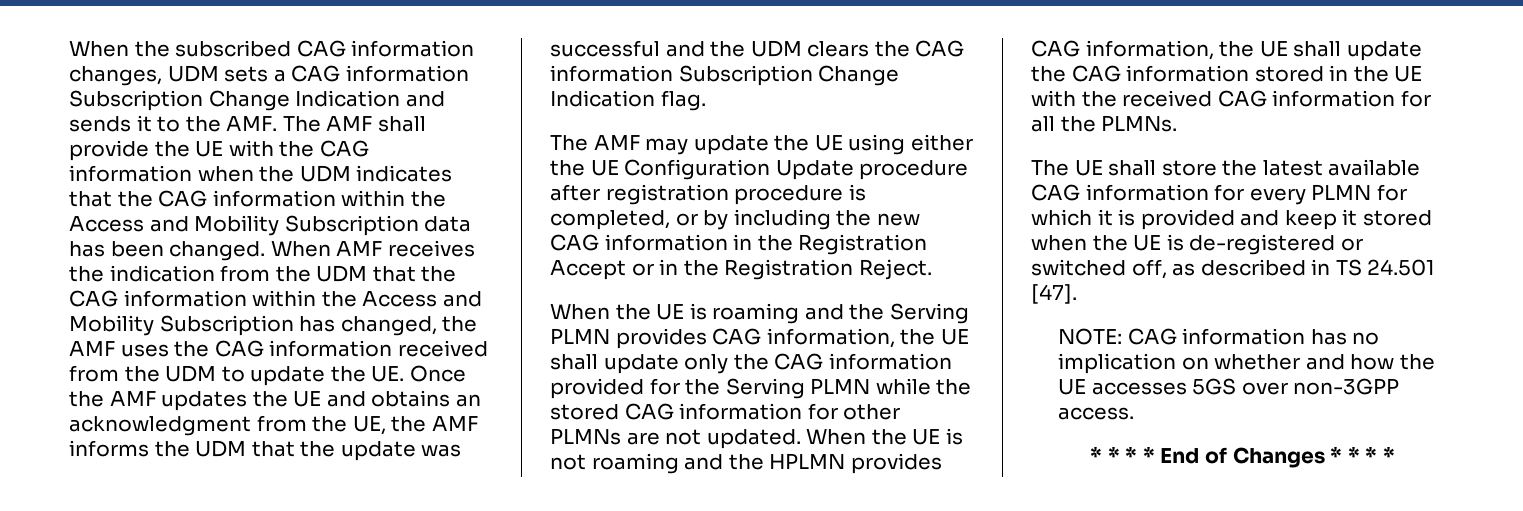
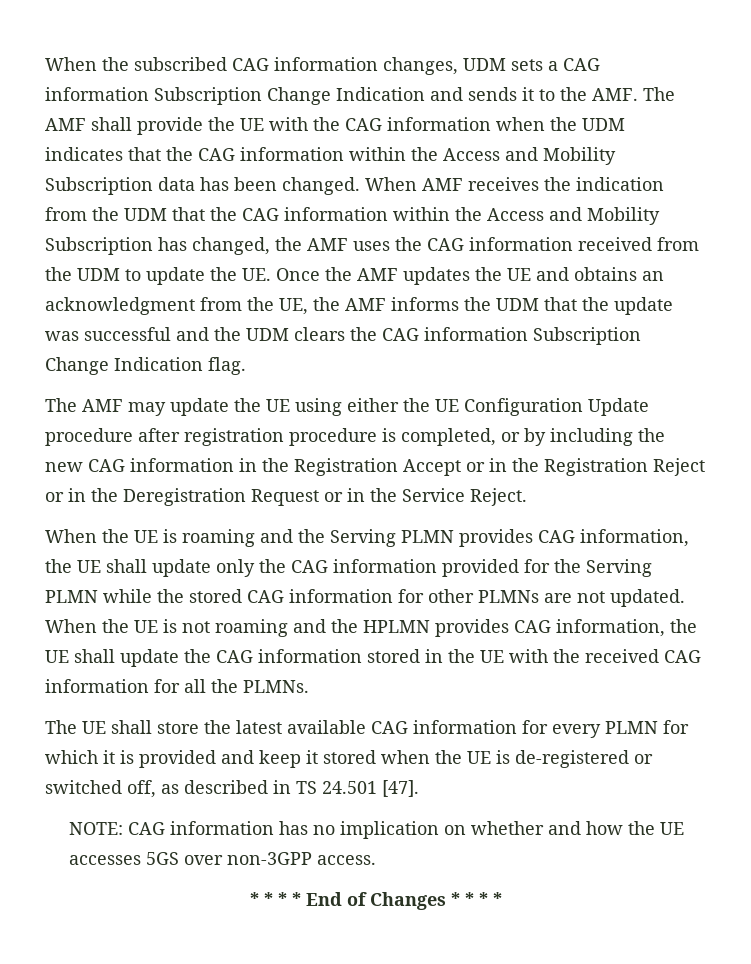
(854, 269) none -> [653,458,705,476] [45,488,465,506] Reject or in the Deregistration Request or in the Service

